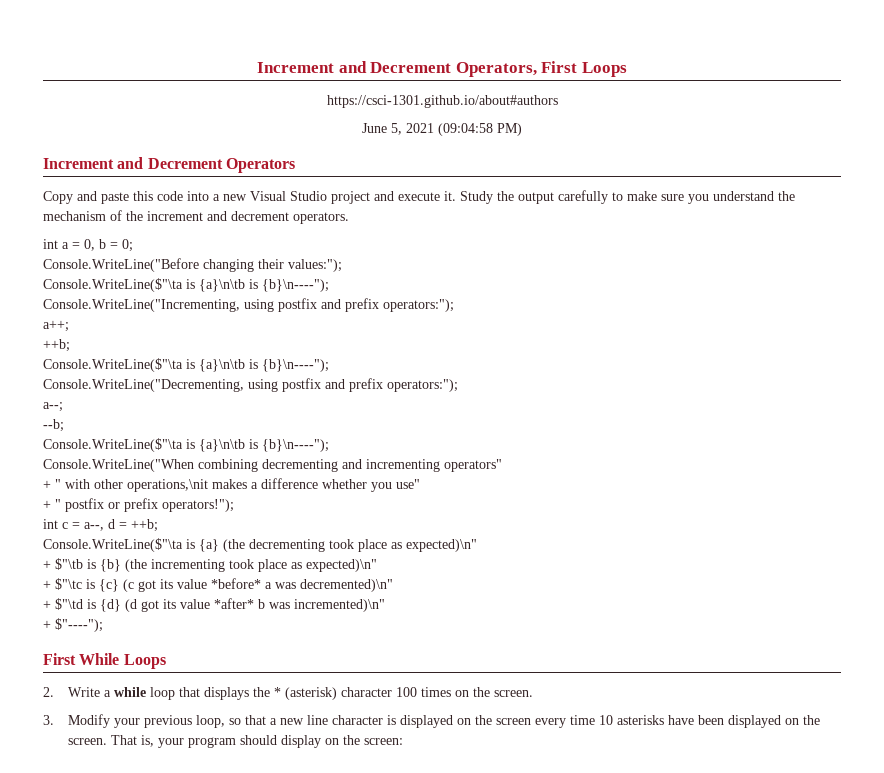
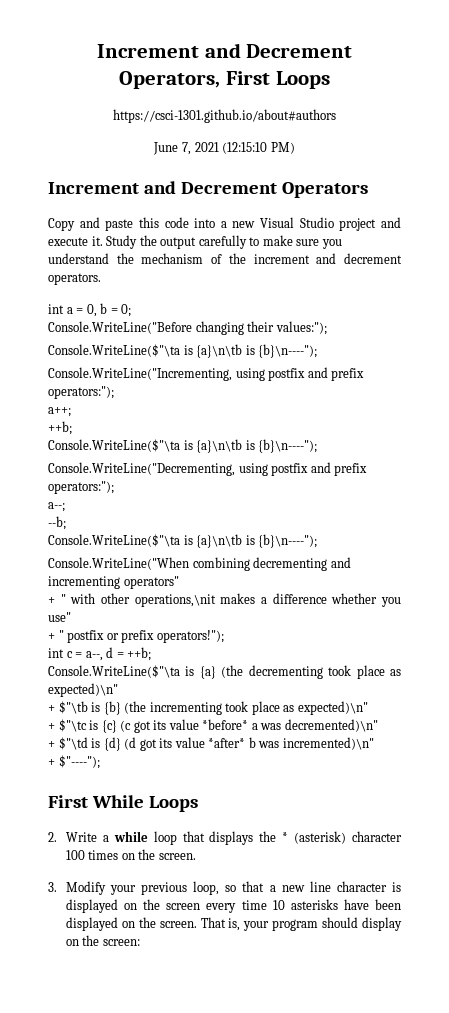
[391,123,493,136] 5, 2021 (09:04:58 -> [181,142,268,155] 7, 2021 (12:15:10

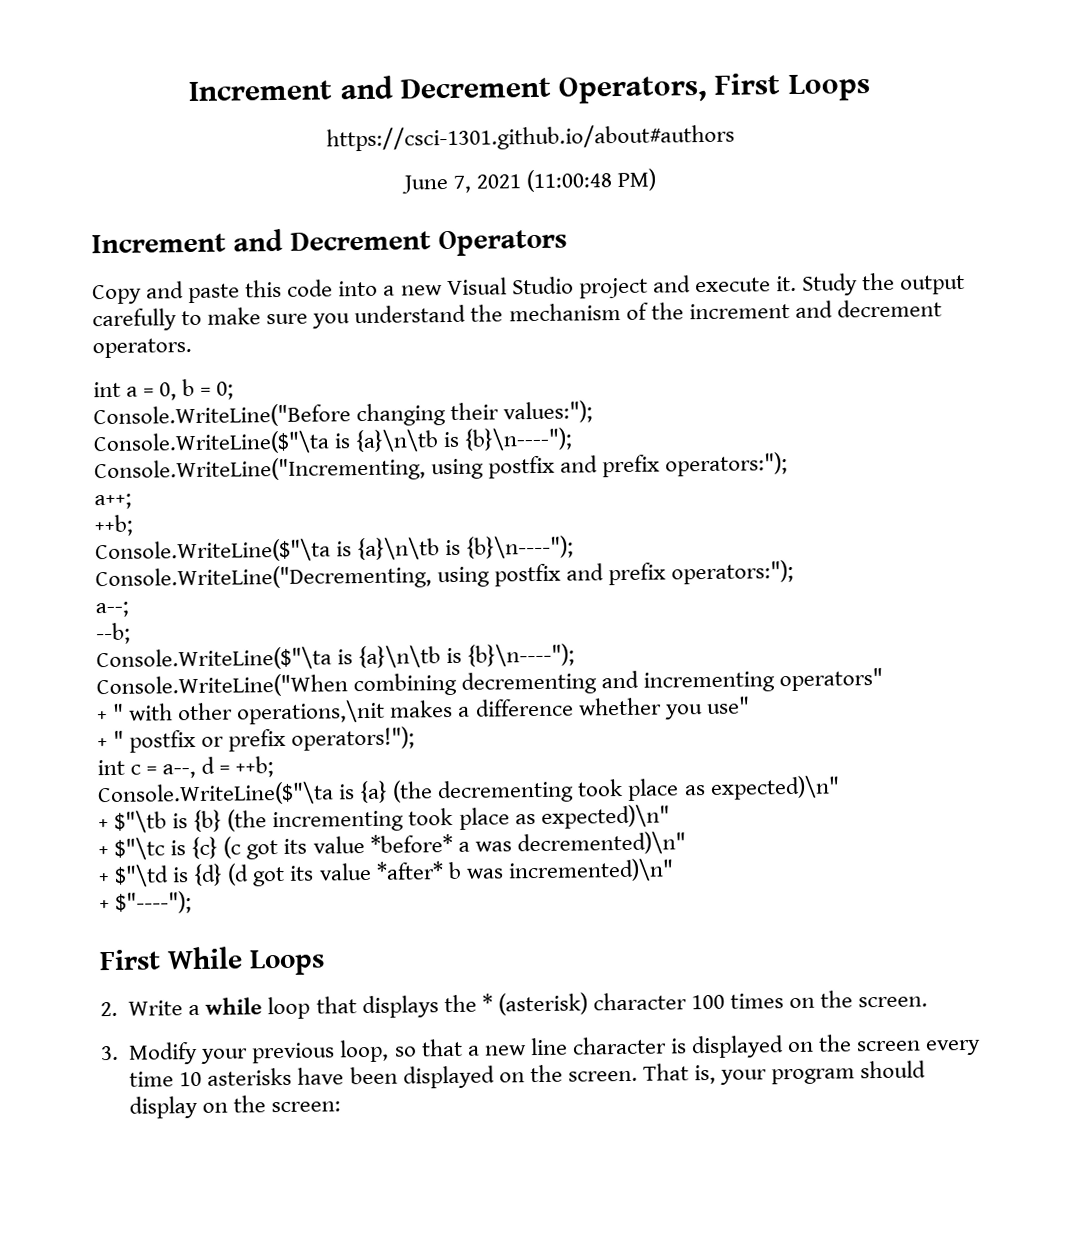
[222,142,268,154] (12:15:10 -> [526,169,614,193] (11:00:48

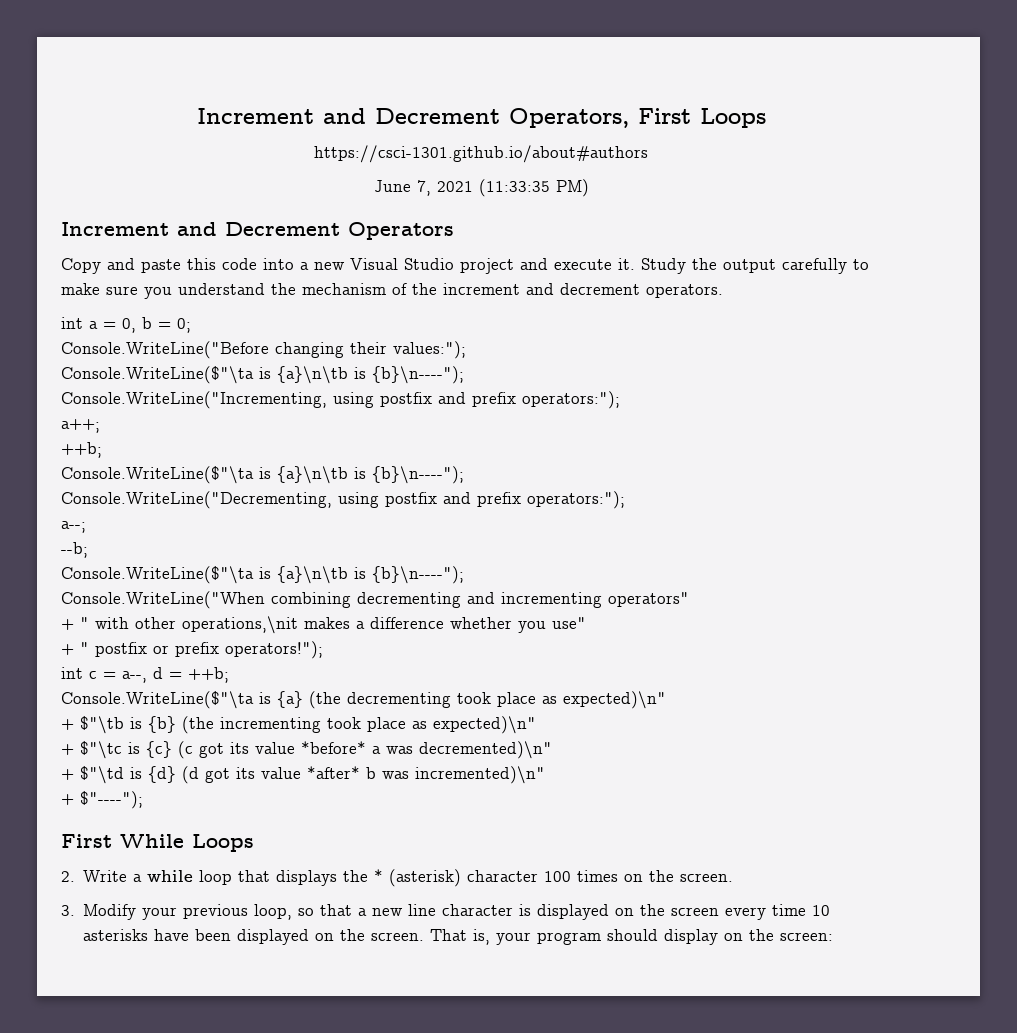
[526,169,614,193] (11:00:48 -> [478,179,550,197] (11:33:35

